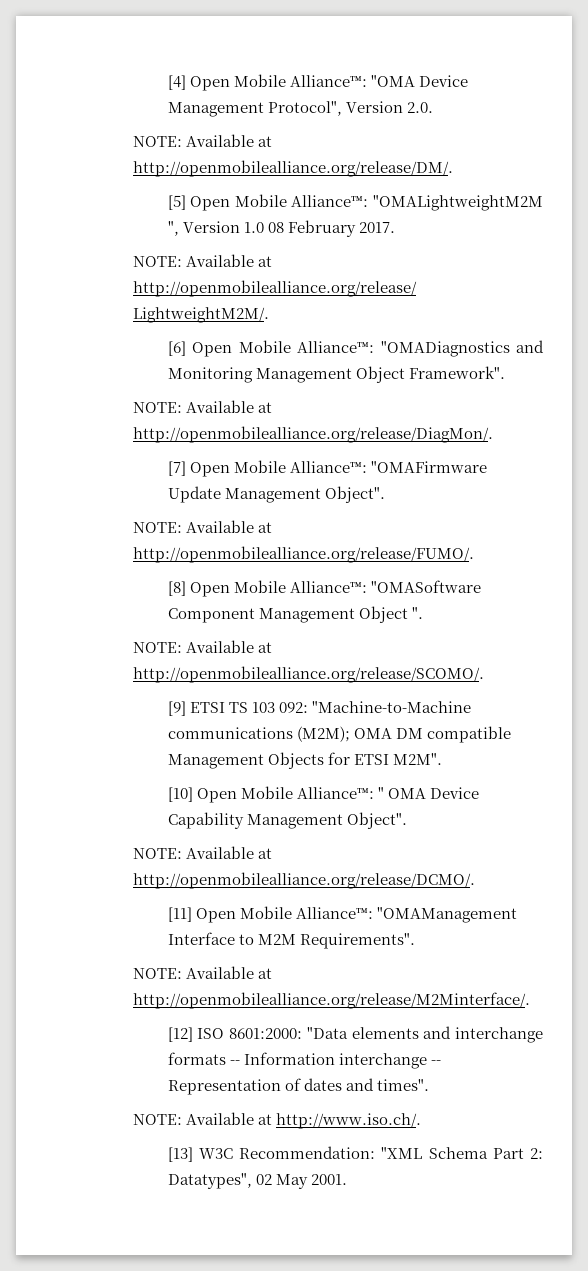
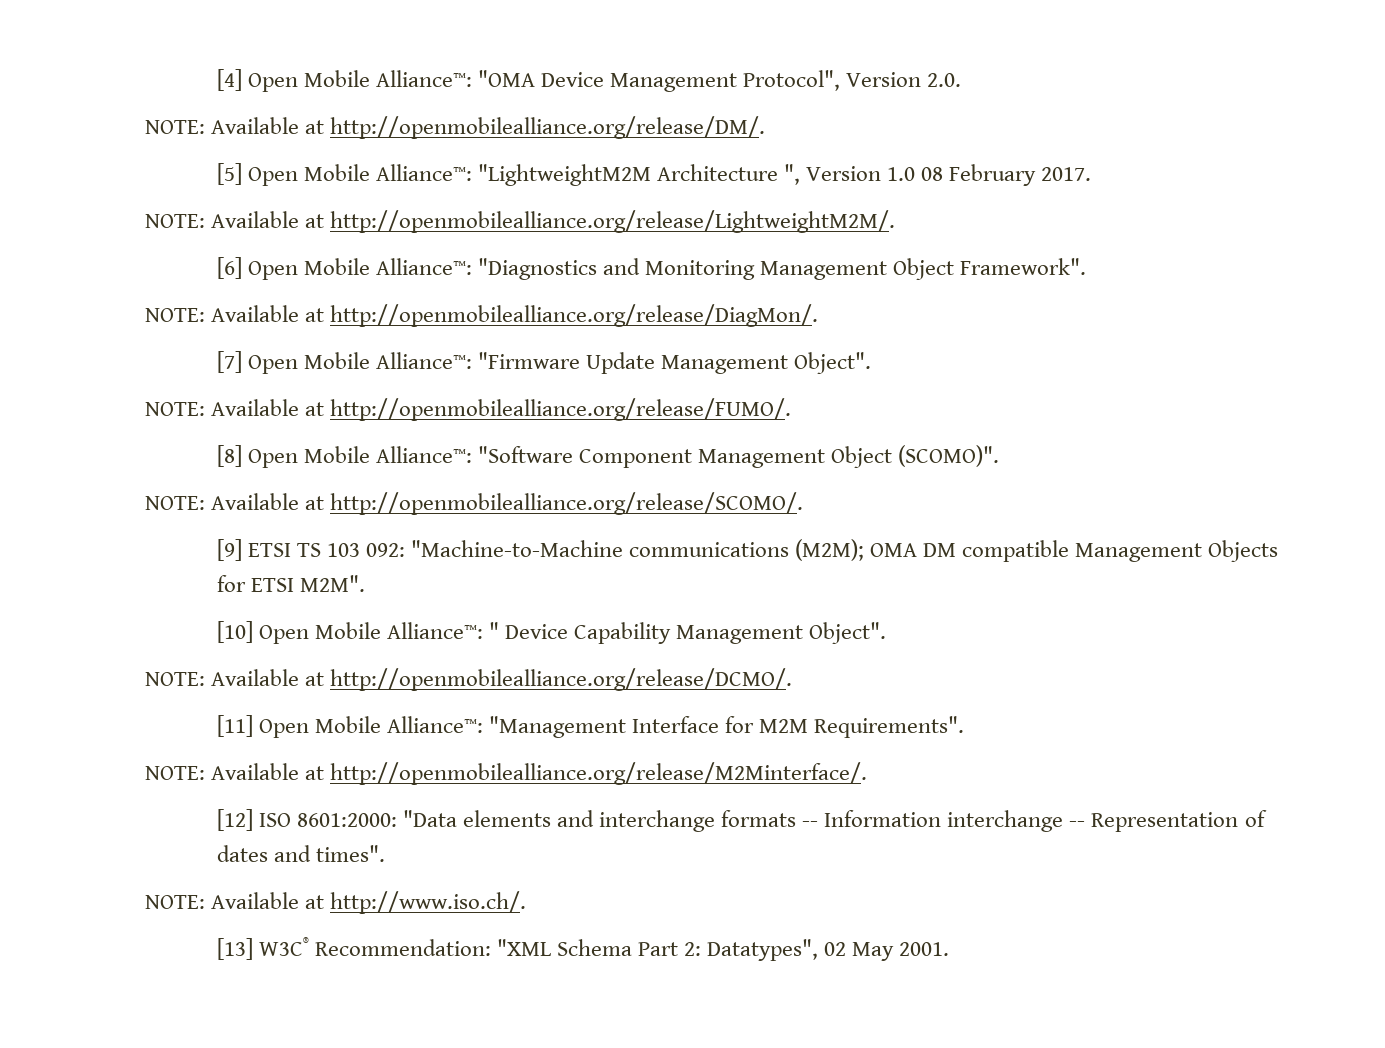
[373,195,543,211] "OMALightweightM2M -> [477,164,778,186] "LightweightM2M Architecture
[380,341,510,357] "OMADiagnostics -> [477,258,597,280] "Diagnostics
[370,461,487,473] "OMAFirmware -> [477,352,580,369] "Firmware
[370,580,481,593] "OMASoftware -> [477,446,573,463] "Software
[411,607,423,619] ". -> [898,445,1000,467] (SCOMO)".
[387,788,426,799] OMA -> (499, 630) none
[376,907,517,923] [167,932,254,945] "OMAManagement Interface to -> [488,716,755,738] "Management Interface for
[198,1148,233,1159] W3C -> [258,937,309,956] W3C®

